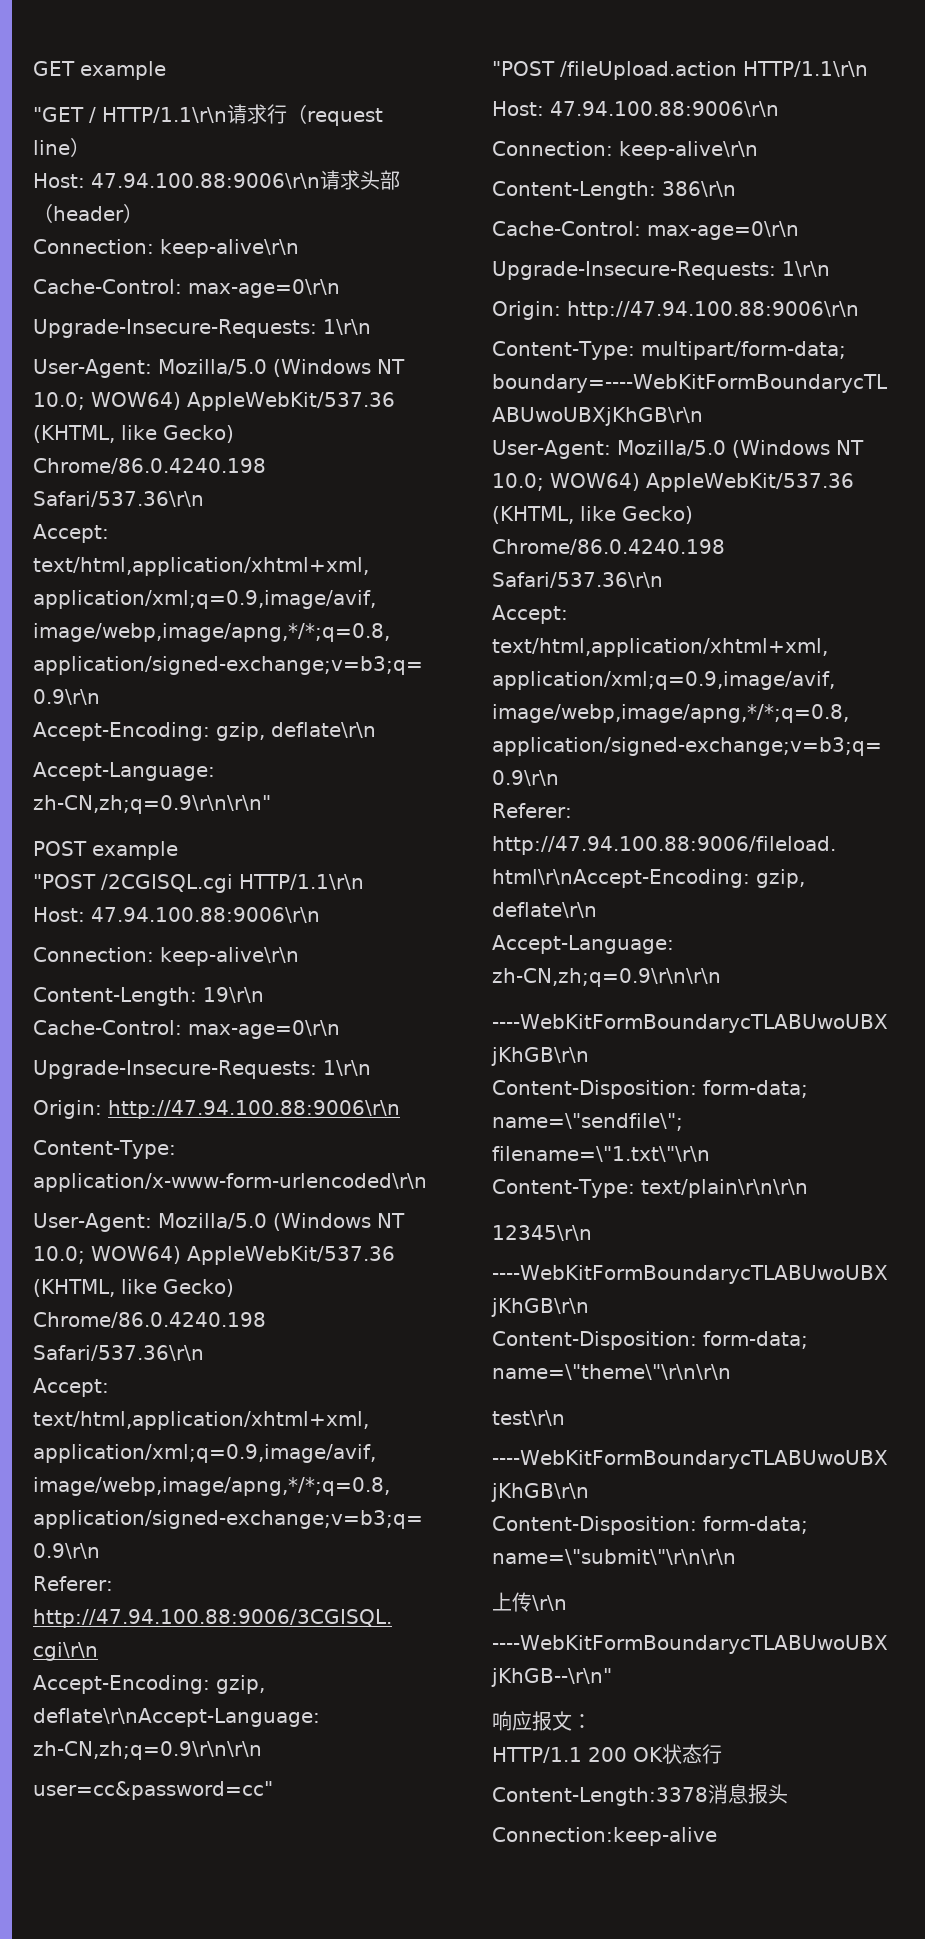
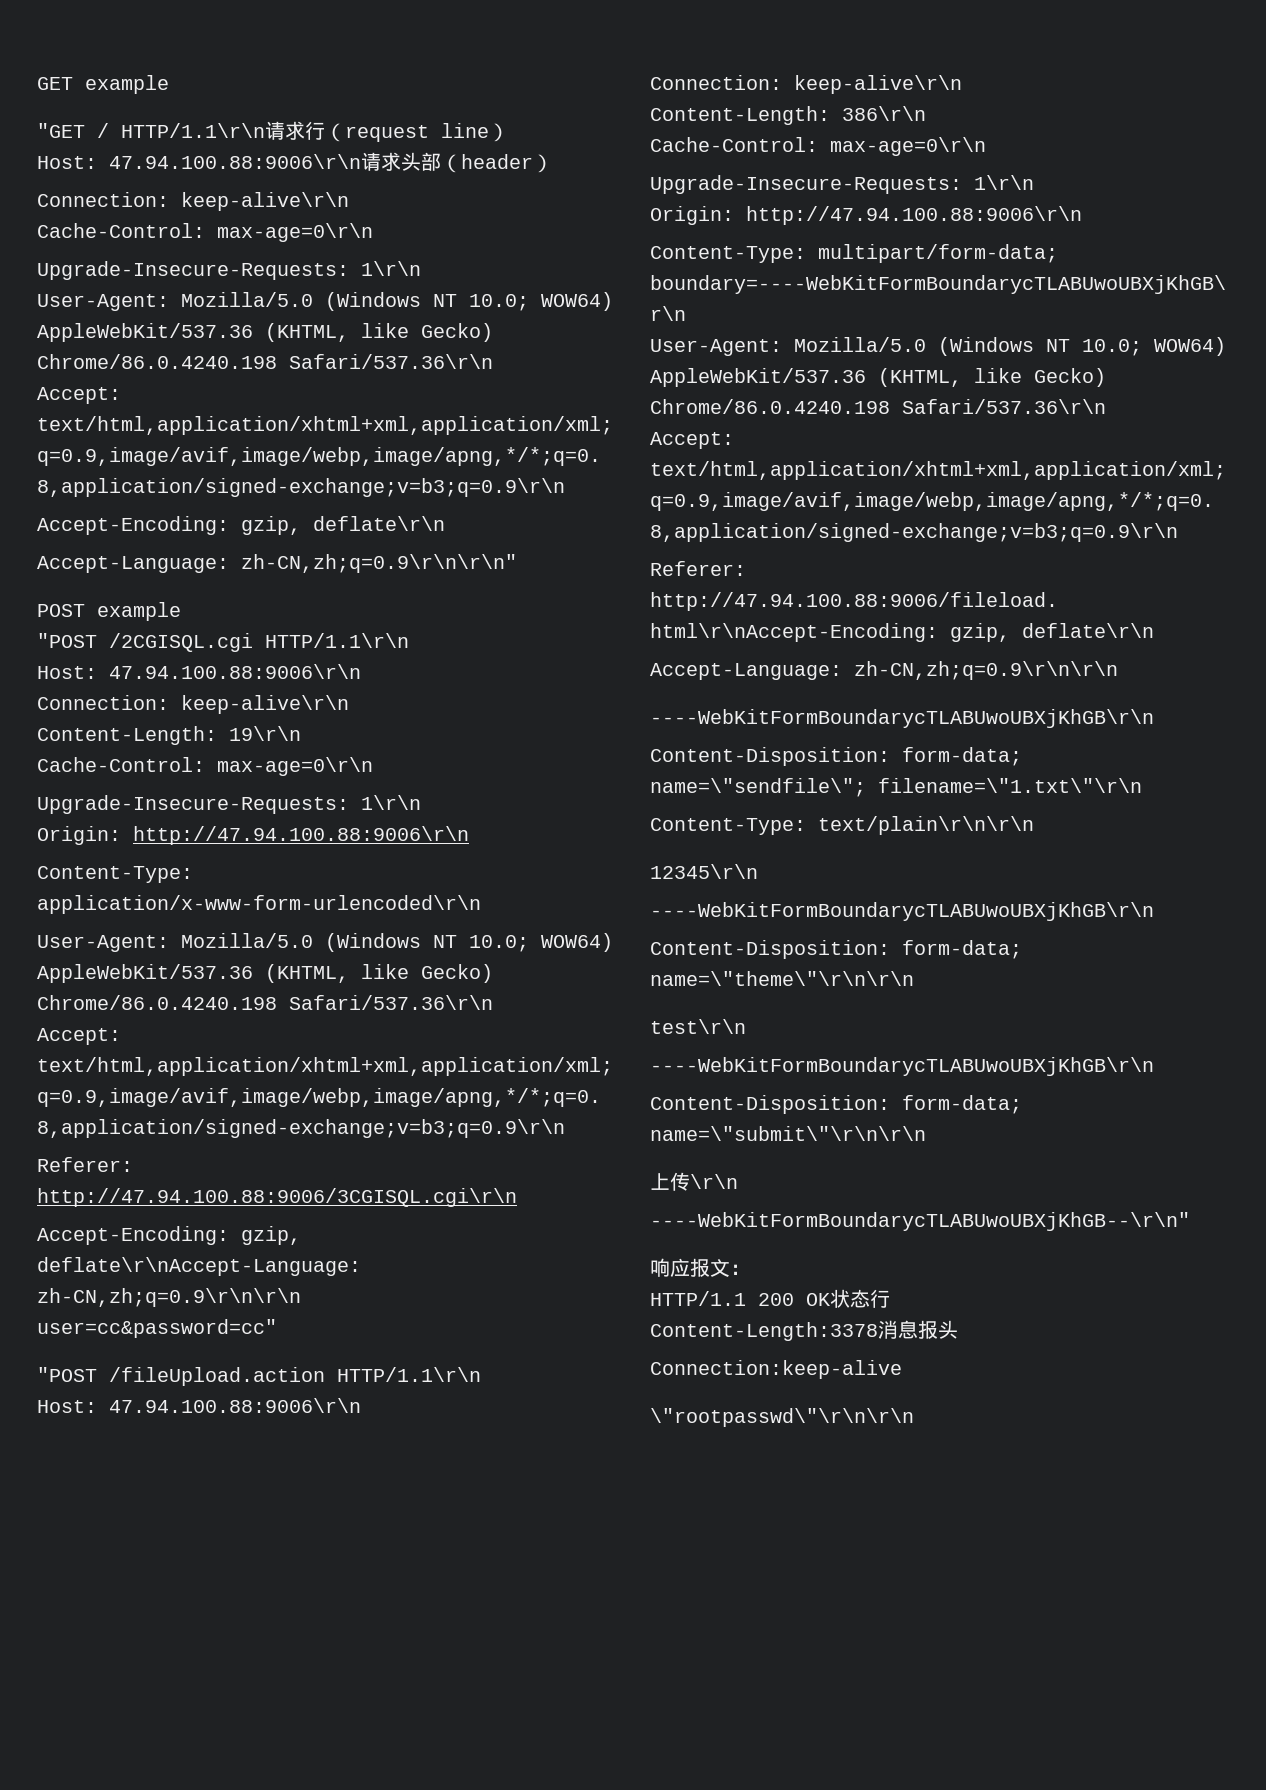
(717, 1836) none -> [650,1408,914,1427] // \"rootpasswd\"\r\n\r\n

